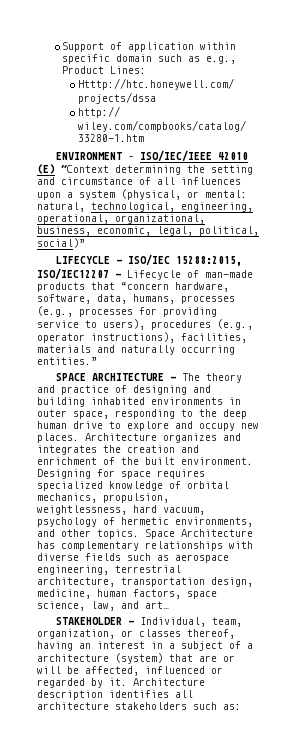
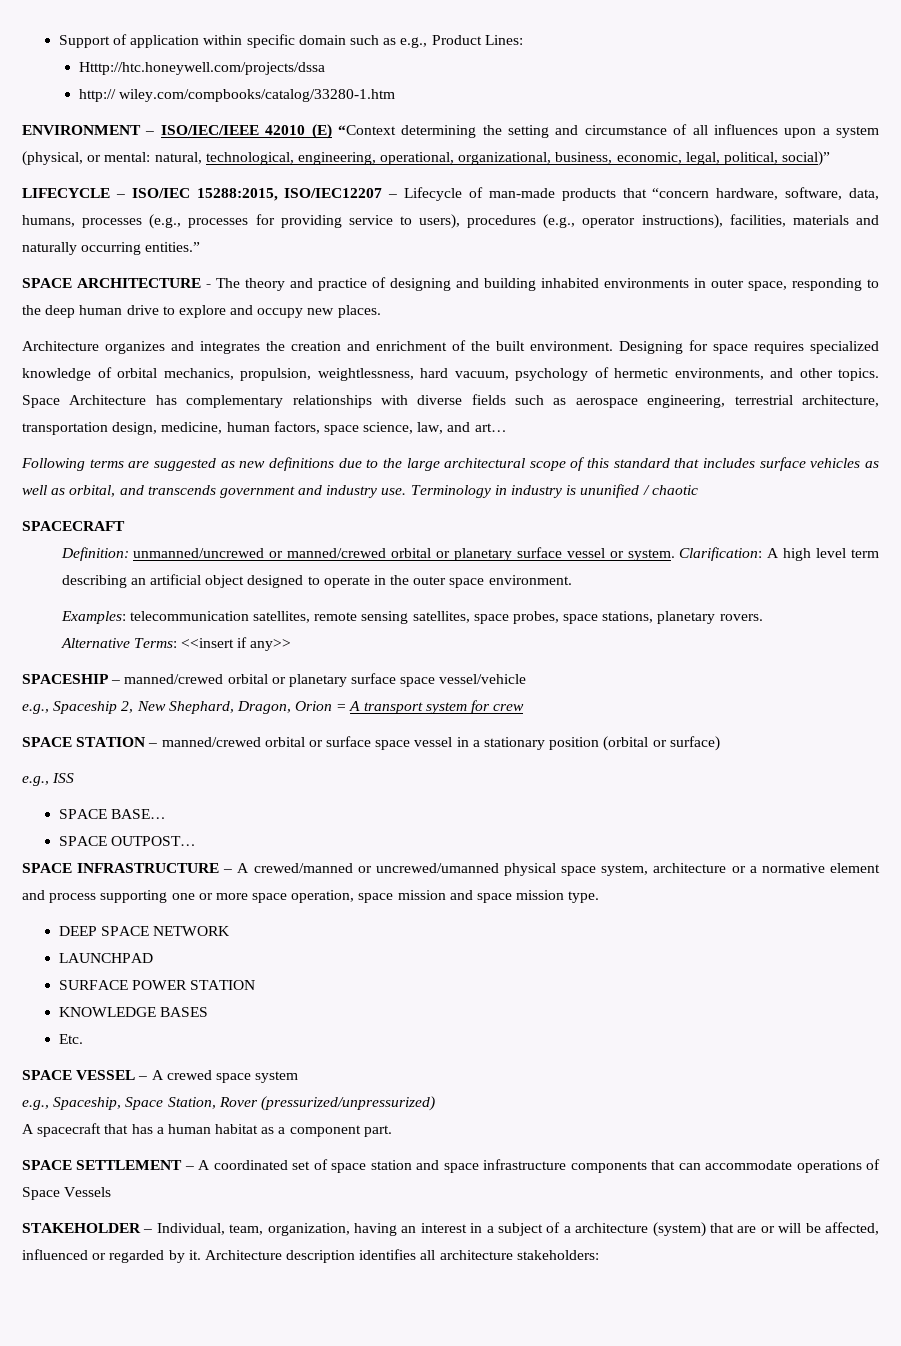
(79, 438) none -> (381, 311) //
(169, 605) none -> [21,457,879,471] [22,484,698,498] [22,521,125,531] [60,547,879,561] [61,574,572,588] [60,611,763,624] [60,637,292,651] [22,673,527,687] [22,700,525,714] [22,736,720,751] [22,773,75,786] [58,809,167,819] [58,836,197,846] [22,863,880,876] [22,890,600,903] [58,926,231,936] [58,953,153,963] [58,980,256,990] [58,1007,209,1017] [58,1034,83,1044] [22,1070,299,1083] [22,1096,435,1111] [22,1123,392,1137] [22,1159,881,1173] [22,1187,112,1200] // Following terms are suggested as new definitions due to the large architectural scope of this standard that includes surface vehicles as well as orbital, and transcends government and industry use. Terminology in industry is ununified / chaotic // SPACECRAFT // Definition: unmanned/uncrewed or manned/crewed orbital or planetary surface vessel or system. Clarification: A high level term describing an artificial object designed to operate in the outer space environment. // Examples: telecommunication satellites, remote sensing satellites, space probes, space stations, planetary rovers. // Alternative Terms: <<insert if any>> // SPACESHIP – manned/crewed orbital or planetary surface space vessel/vehicle // e.g., Spaceship 2, New Shephard, Dragon, Orion = A transport system for crew // SPACE STATION – manned/crewed orbital or surface space vessel in a stationary position (orbital or surface) // e.g., ISS // SPACE BASE… // SPACE OUTPOST… // SPACE INFRASTRUCTURE – A crewed/manned or uncrewed/umanned physical space system, architecture or a normative element and process supporting one or more space operation, space mission and space mission type. // DEEP SPACE NETWORK // LAUNCHPAD // SURFACE POWER STATION // KNOWLEDGE BASES // Etc. // SPACE VESSEL – A crewed space system // e.g., Spaceship, Space Station, Rover (pressurized/unpressurized) // A spacecraft that has a human habitat as a component part. // SPACE SETTLEMENT – A coordinated set of space station and space infrastructure components that can accommodate operations of Space Vessels
[121,629,235,639] or classes thereof, -> (350, 1229) none
[115,702,241,710] stakeholders such as: -> [516,1250,599,1260] stakeholders:

